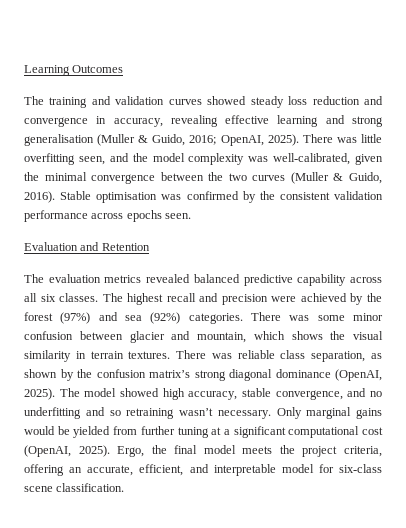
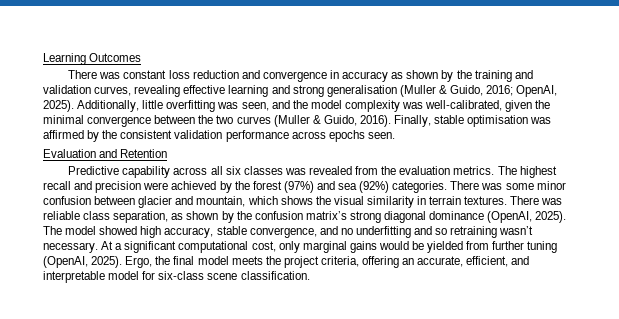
[24,96,284,108] The training and validation curves showed steady -> [68,70,167,79] There was constant
[113,118,163,127] accuracy, -> [342,70,533,82] [43,85,132,96] accuracy as shown by the training and validation curves,
[302,134,357,143] There was -> [77,100,140,112] Additionally,
(75, 159) none -> [217,102,239,109] was
[60,191,92,200] Stable -> [394,115,465,127] Finally, stable
[186,191,239,200] confirmed -> [43,130,84,139] affirmed
[24,274,382,286] [24,293,99,302] The evaluation metrics revealed balanced predictive capability across all six classes. -> [68,166,495,178] Predictive capability across all six classes was revealed from the evaluation metrics.
[276,407,302,419] Only -> [101,241,300,253] At a significant computational cost, only
[211,426,383,438] at a significant computational cost -> (558, 247) none

